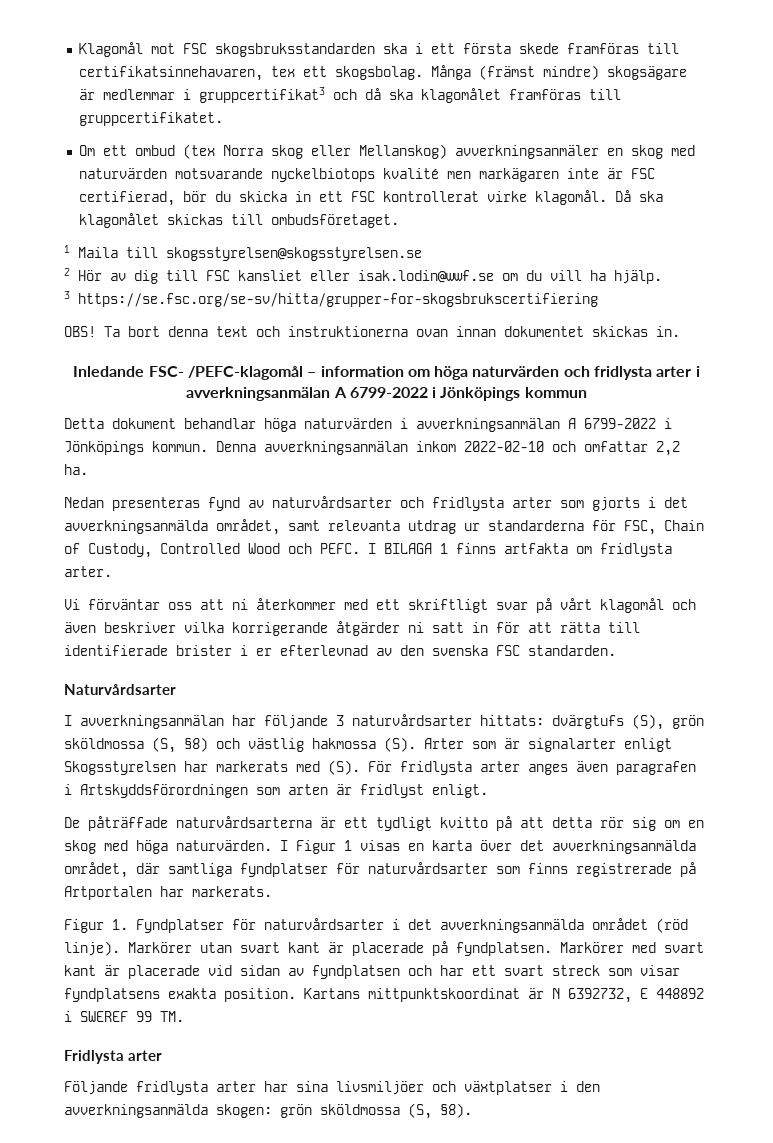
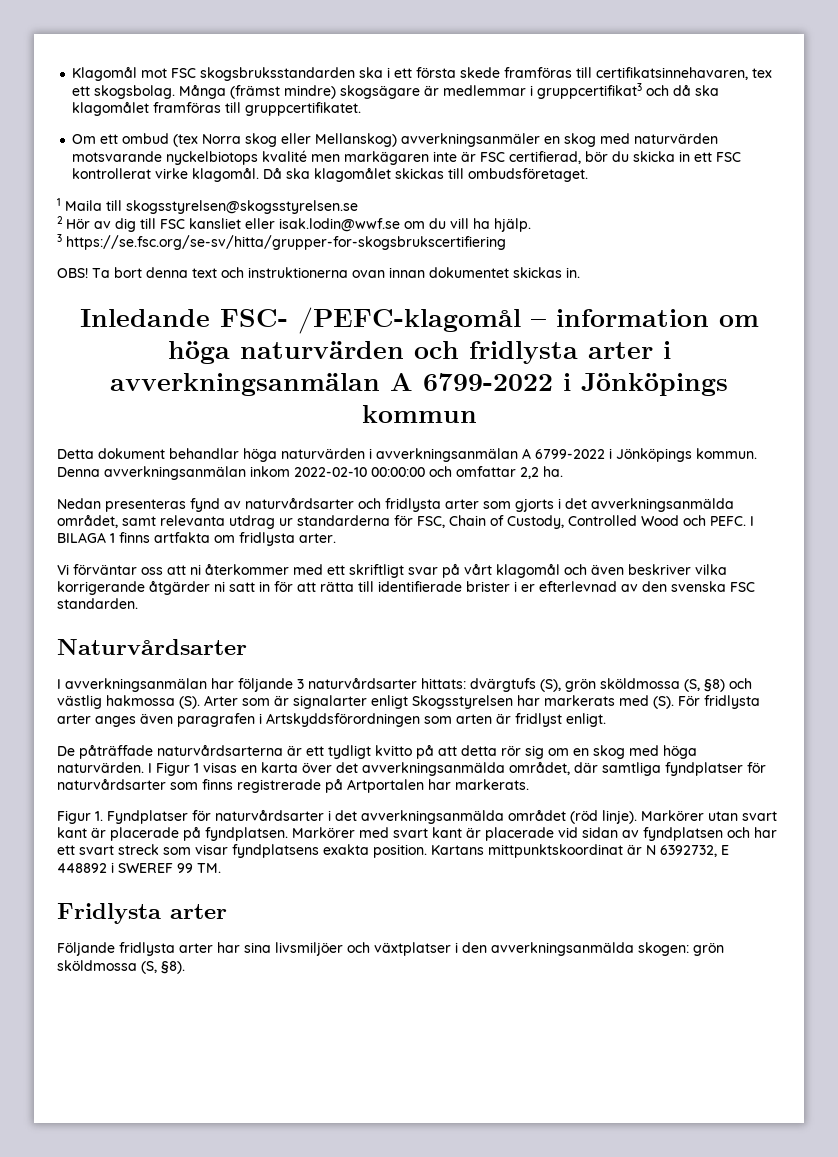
(544, 446) none -> [371,467,425,477] 00:00:00

